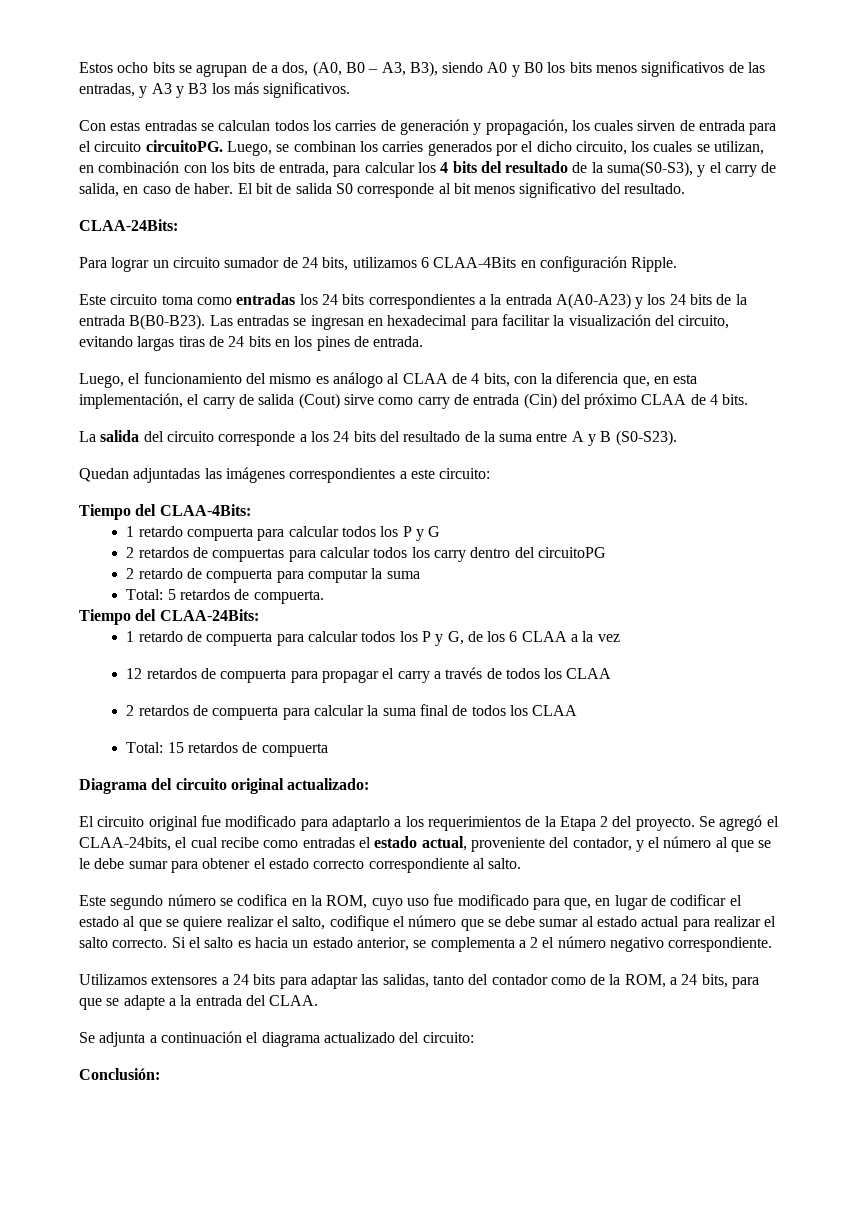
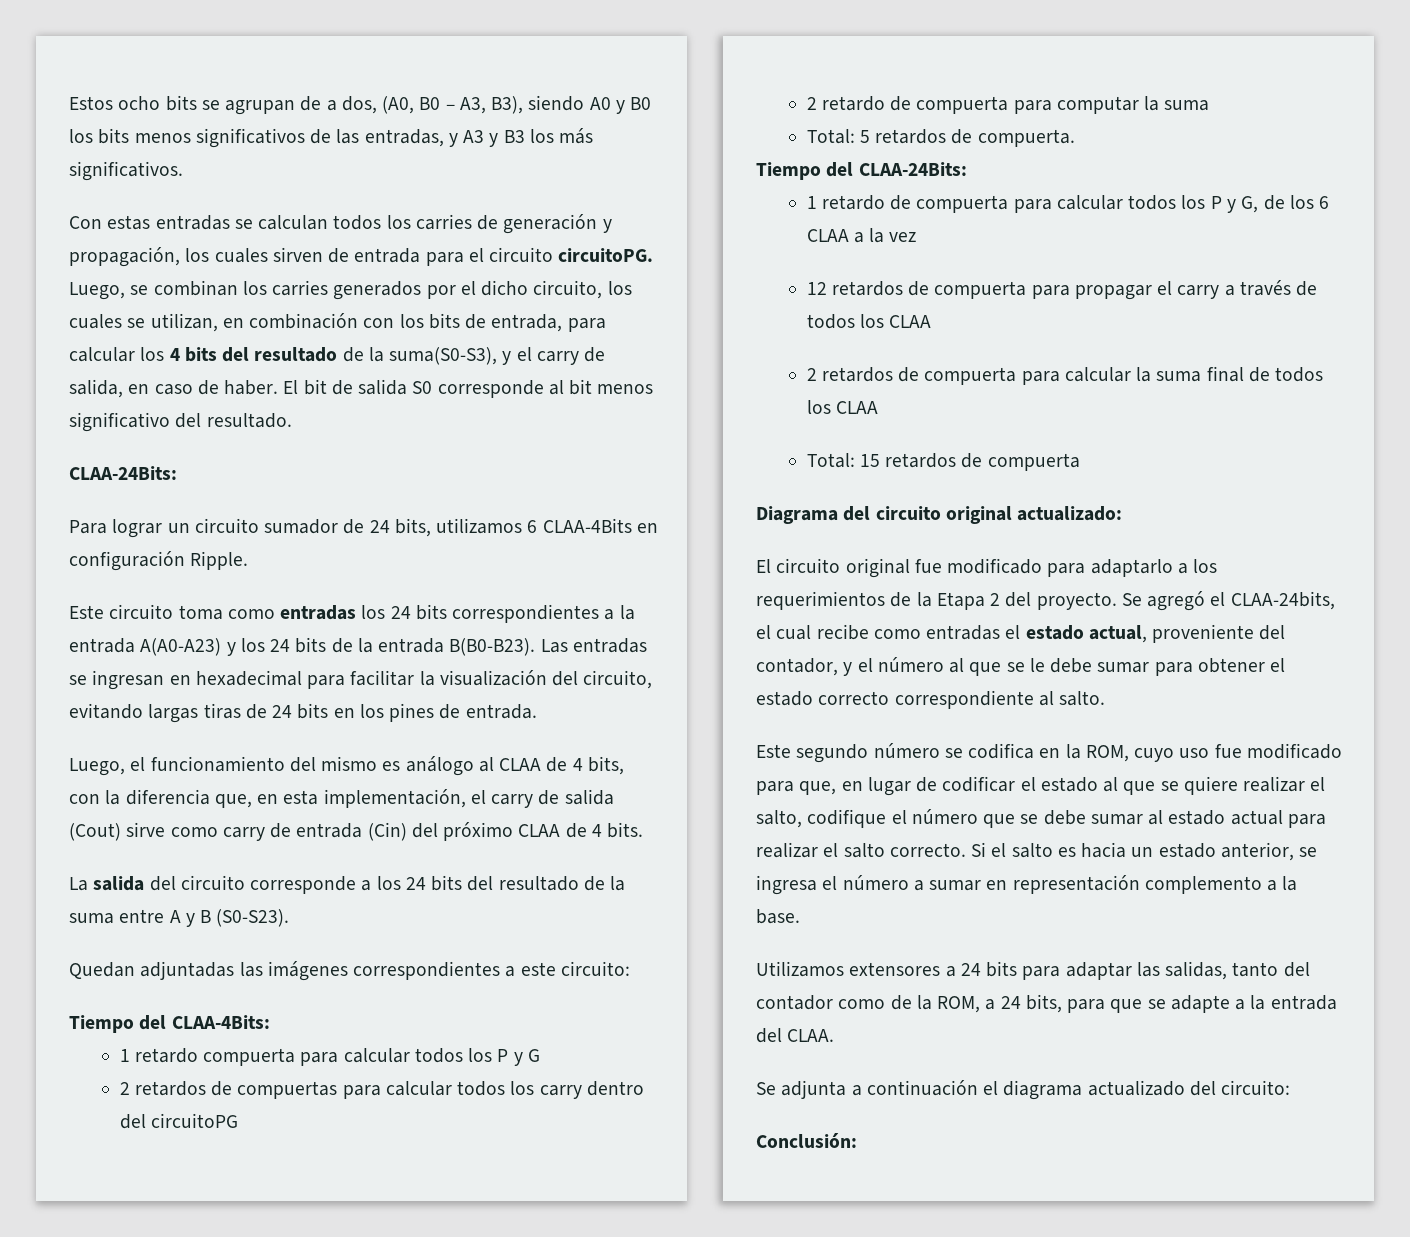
[430,936,773,952] complementa a 2 el número negativo correspondiente. -> [756,875,1298,895] [756,909,800,924] ingresa el número a sumar en representación complemento a la base.

